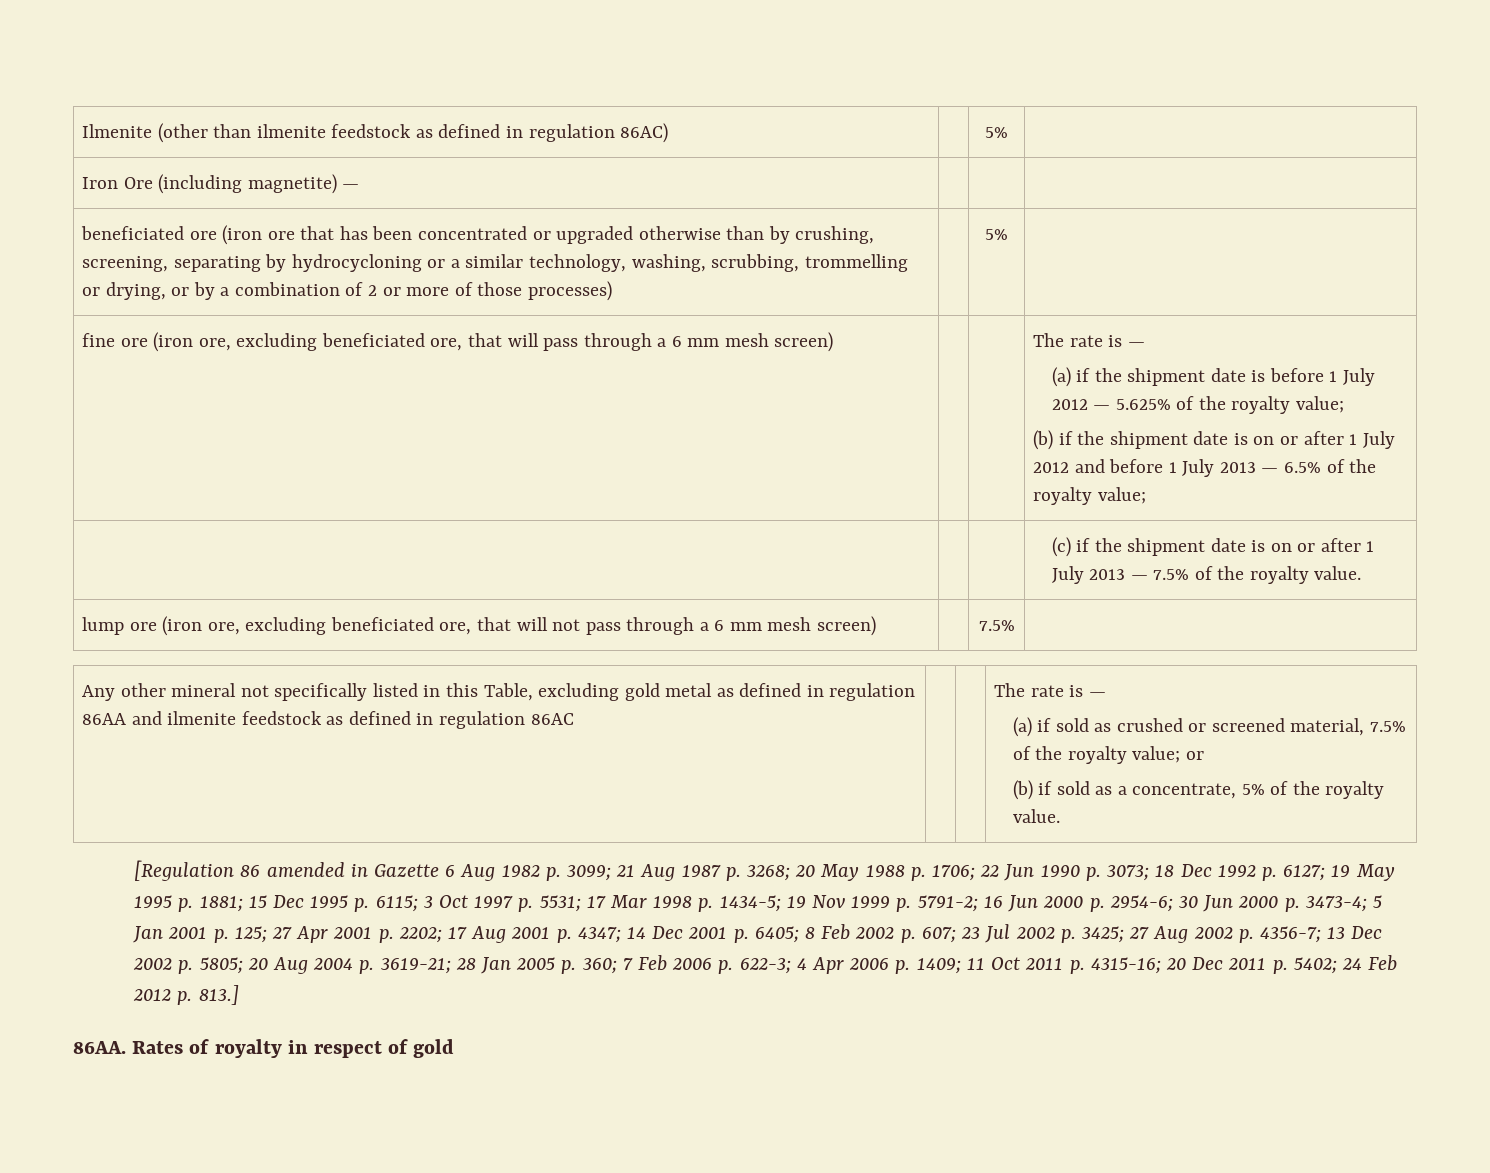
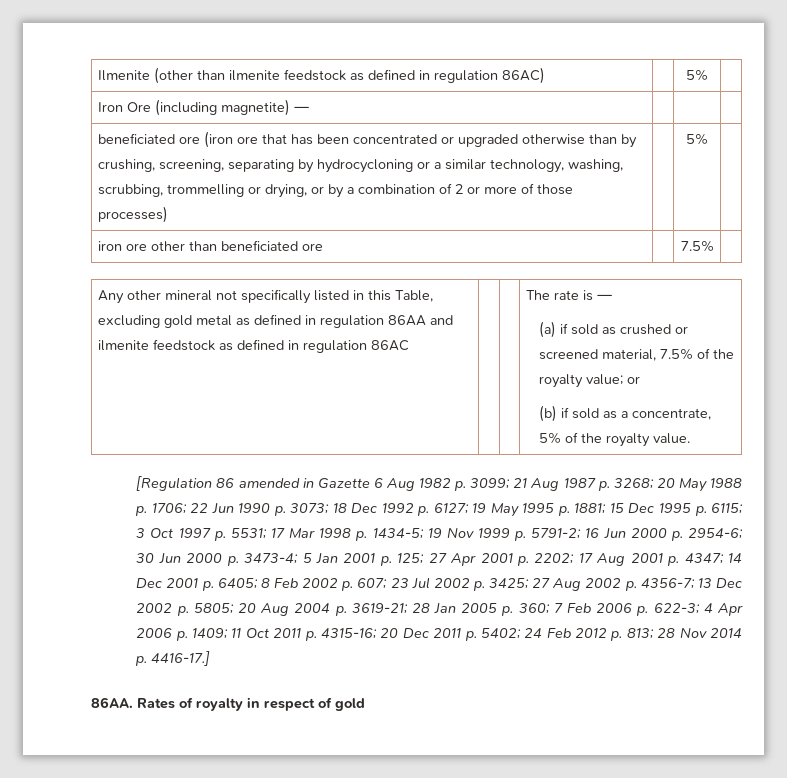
[82,332,834,352] [1033,333,1145,347] [1051,367,1375,387] [1051,396,1344,414] [1033,430,1395,450] [1033,459,1377,477] [1033,487,1146,505] [1051,537,1375,557] [1051,566,1362,584] [82,616,876,636] fine ore (iron ore, excluding beneficiated ore, that will pass through a 6 mm mesh screen) | | | The rate is — // (a) if the shipment date is before 1 July 2012 — 5.625% of the royalty value; // (b) if the shipment date is on or after 1 July 2012 and before 1 July 2013 — 6.5% of the royalty value; // | | | (c) if the shipment date is on or after 1 July 2013 — 7.5% of the royalty value. // lump ore (iron ore, excluding beneficiated ore, that will not pass through a 6 mm mesh screen) -> [97,240,323,251] iron ore other than beneficiated ore
[198,985,239,1005] 813.] -> [626,627,743,639] [135,651,211,666] 813; 28 Nov 2014 p. 4416-17.]

